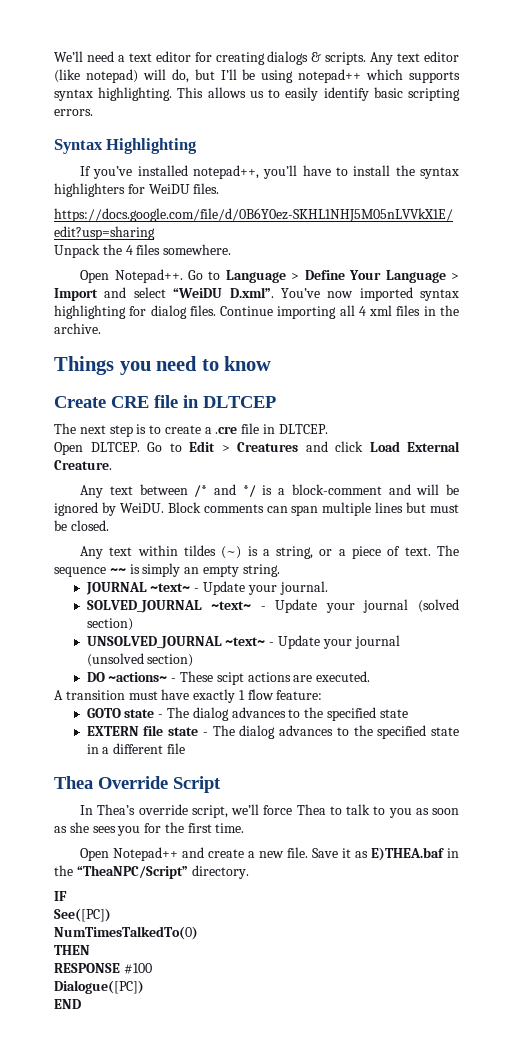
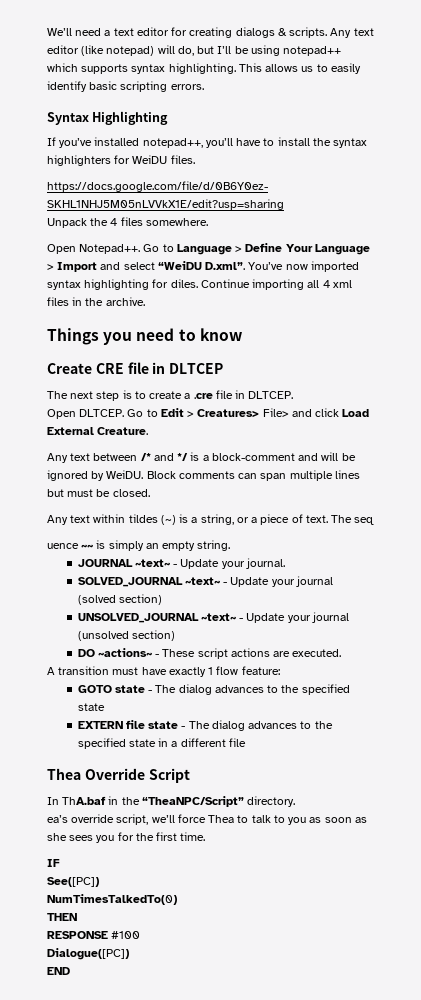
[150,305,216,319] dialog files. -> [170,279,198,288] diles.
[237,442,298,452] Creatures -> [197,408,289,418] Creatures> File>
[54,567,106,577] sequence -> [354,517,375,525] [47,543,79,549] seq // uence
[216,672,244,685] scipt -> [197,648,228,659] script
[97,804,136,815] Thea’s -> [62,796,296,807] [47,815,68,823] ThA.baf in the “TheaNPC/Script” directory. // ea’s
[80,847,459,861] [54,865,249,879] // Open Notepad++ and create a new file. Save it as E)THEA.baf in the “TheaNPC/Script” directory. -> (206, 836) none

